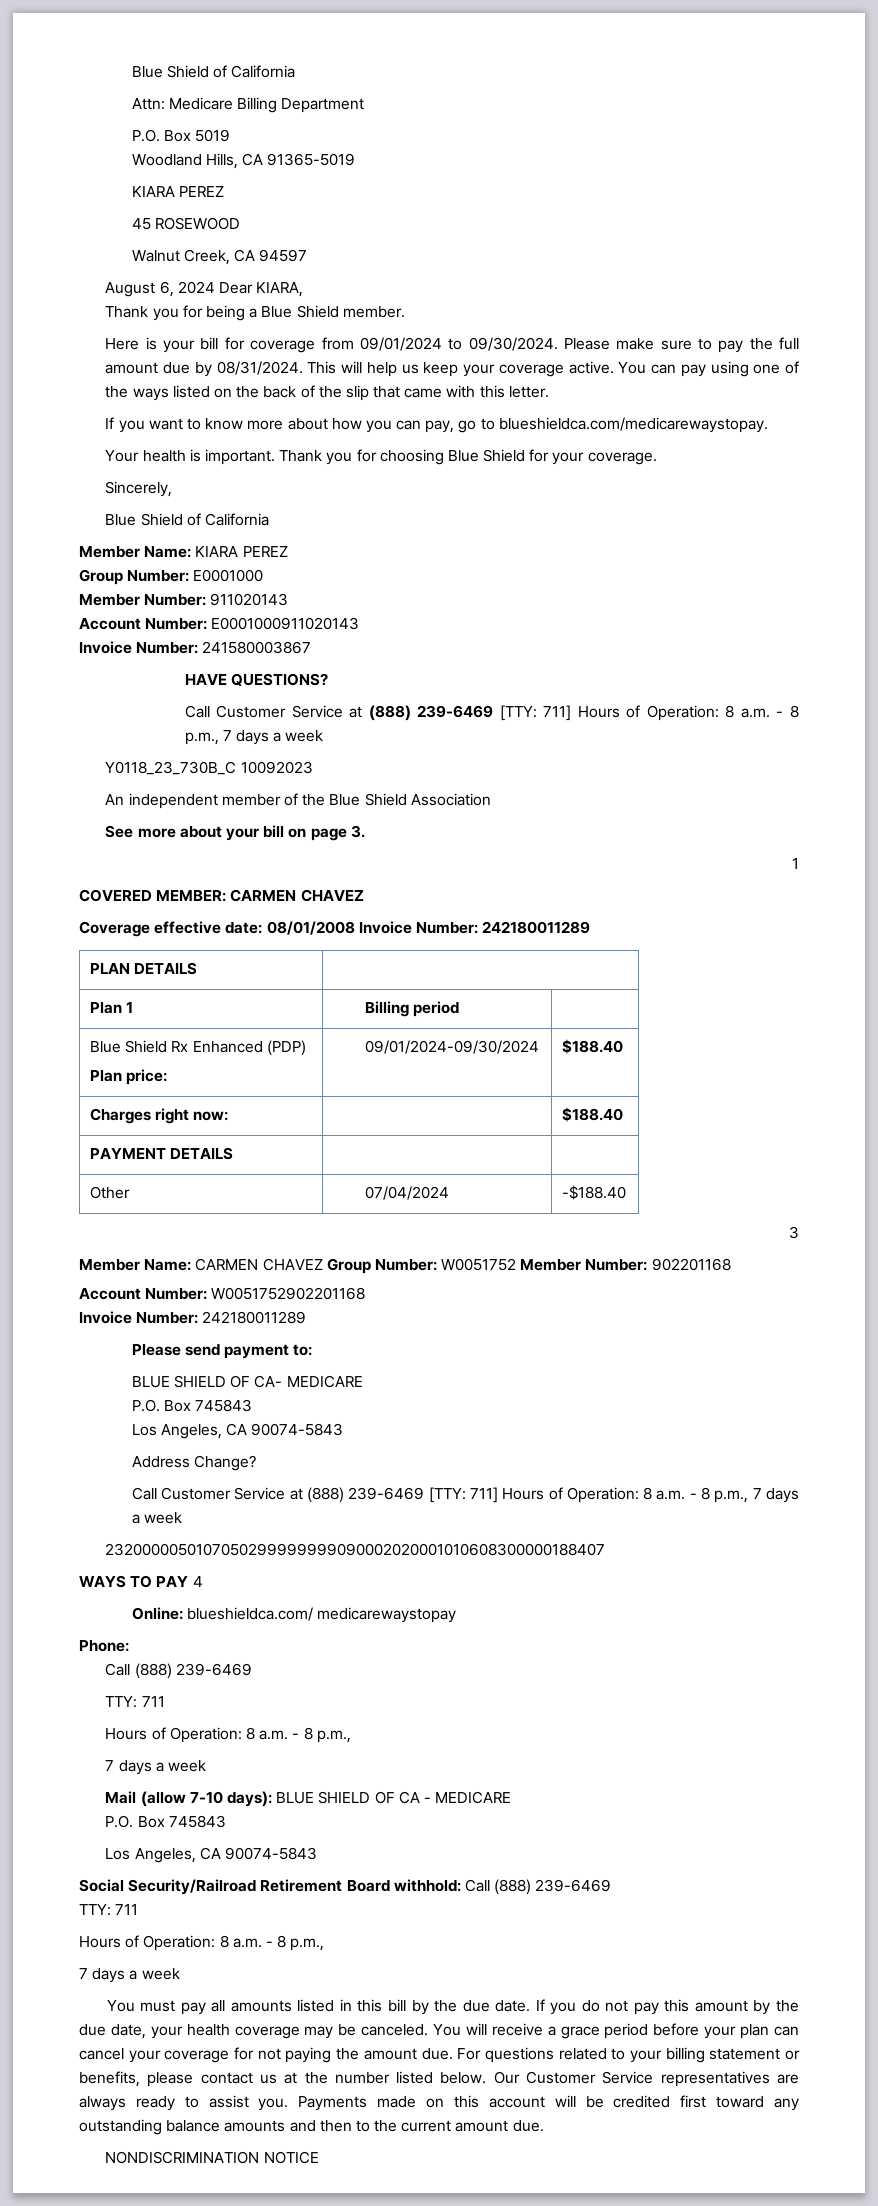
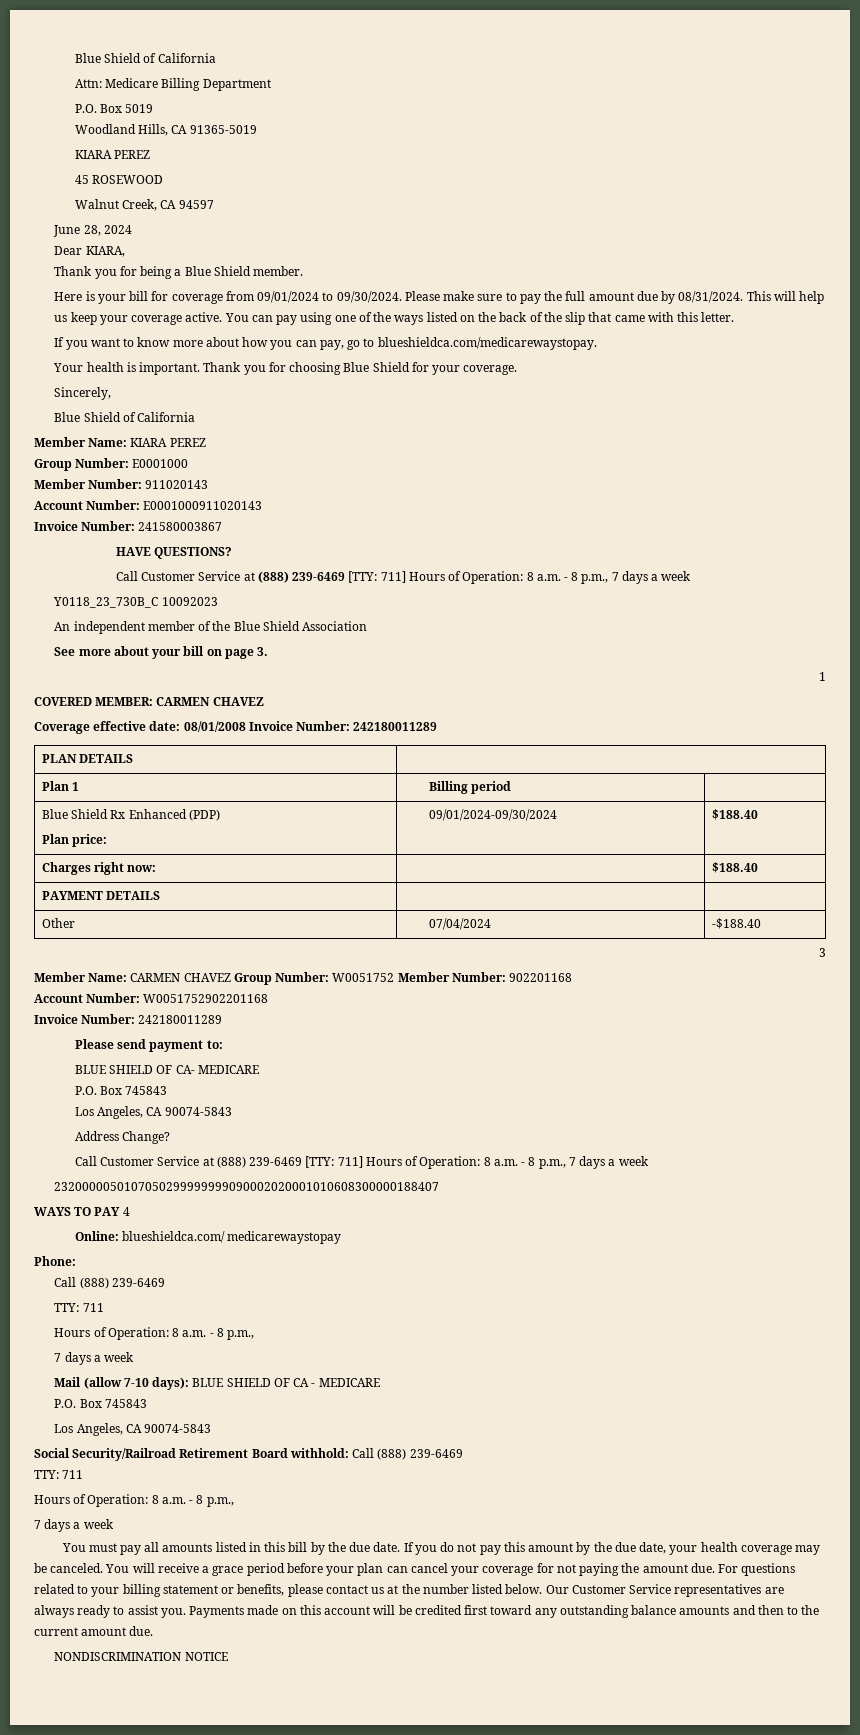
[105,281,174,297] August 6, -> [53,225,101,237] June 28,
(215, 287) none -> (132, 229) //

